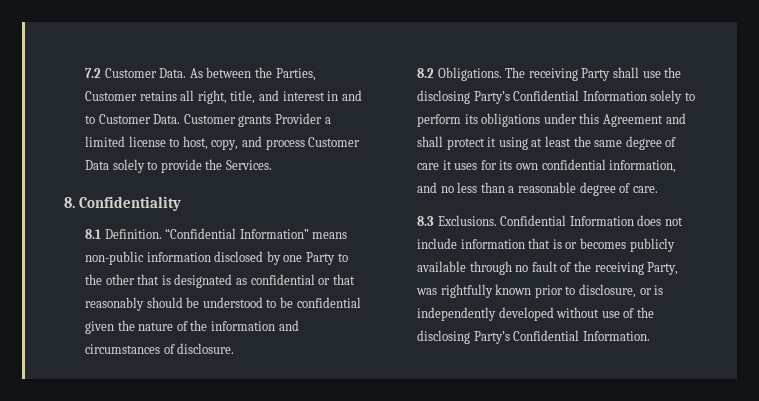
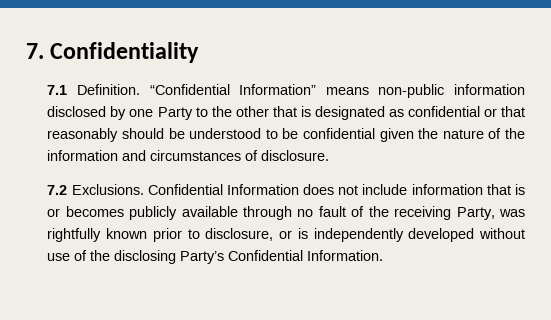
[85,67,316,81] [85,90,362,104] [85,113,331,127] [85,136,361,150] [85,159,272,173] [64,197,75,208] 7.2 Customer Data. As between the Parties, Customer retains all right, title, and interest in and to Customer Data. Customer grants Provider a limited license to host, copy, and process Customer Data solely to provide the Services. // 8. -> [26,43,44,59] 7.
[85,229,102,239] 8.1 -> [47,85,68,95] 7.1
[417,67,682,81] [417,90,695,104] [417,113,686,127] [417,136,677,150] [417,159,677,173] [417,182,658,196] [417,216,435,226] 8.2 Obligations. The receiving Party shall use the disclosing Party’s Confidential Information solely to perform its obligations under this Agreement and shall protect it using at least the same degree of care it uses for its own confidential information, and no less than a reasonable degree of care. // 8.3 -> [47,185,68,195] 7.2

